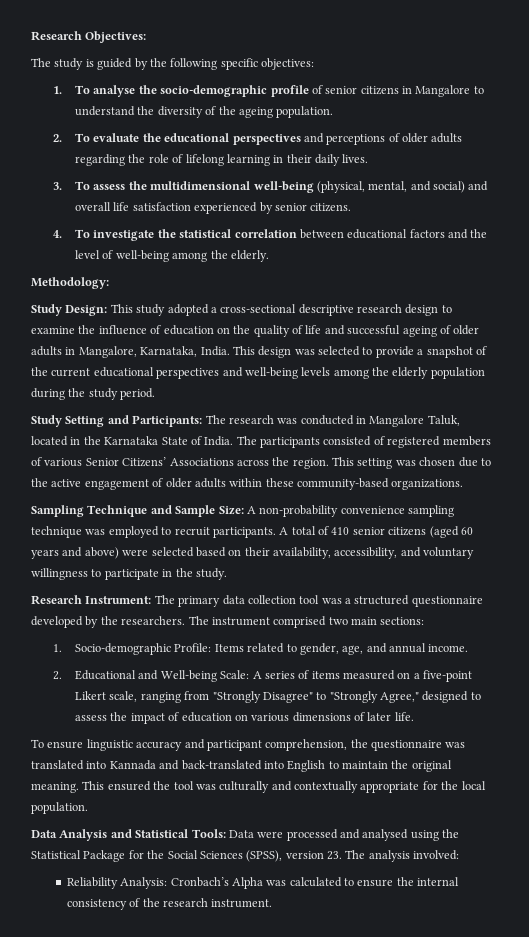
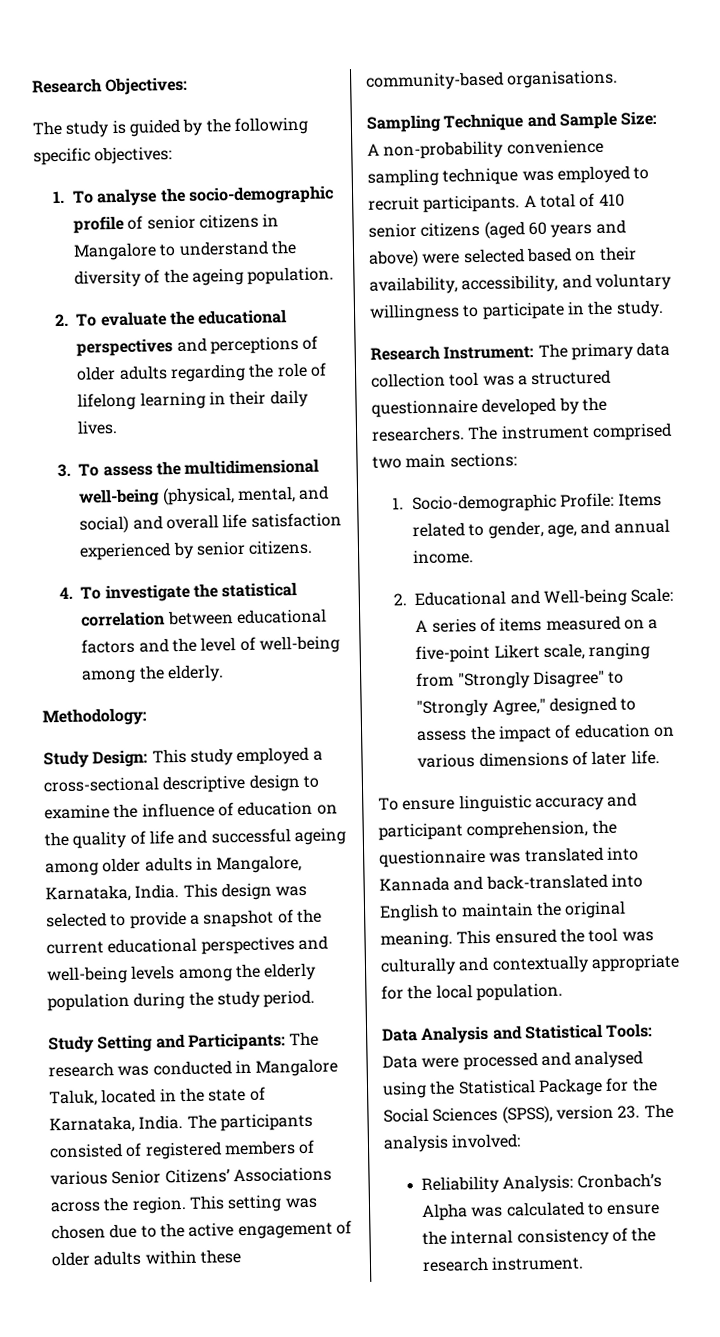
[167,304,209,316] adopted -> [236,746,310,766] employed
[357,304,402,313] research -> (247, 784) none
[439,325,451,334] of -> [45,862,99,877] among
[104,436,202,445] Karnataka State of -> [208,1086,266,1102] [49,1115,135,1134] state of Karnataka,
[391,479,464,490] organizations. -> [507,69,619,89] organisations.

